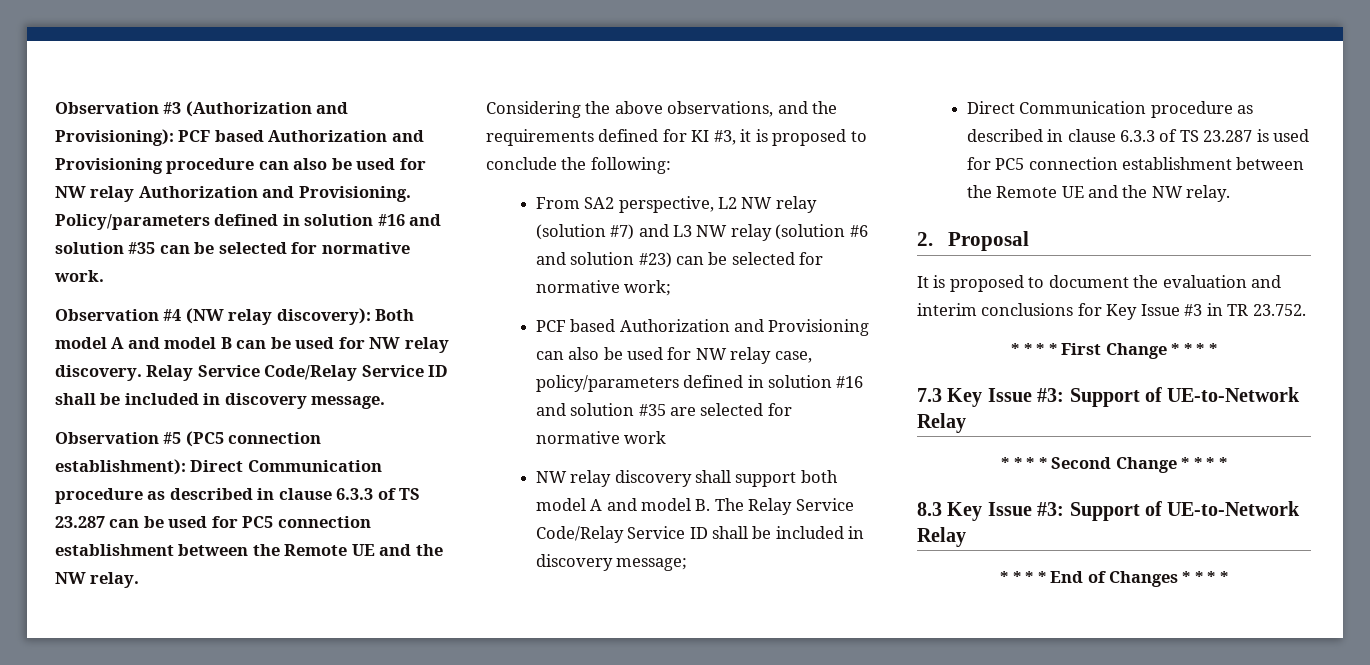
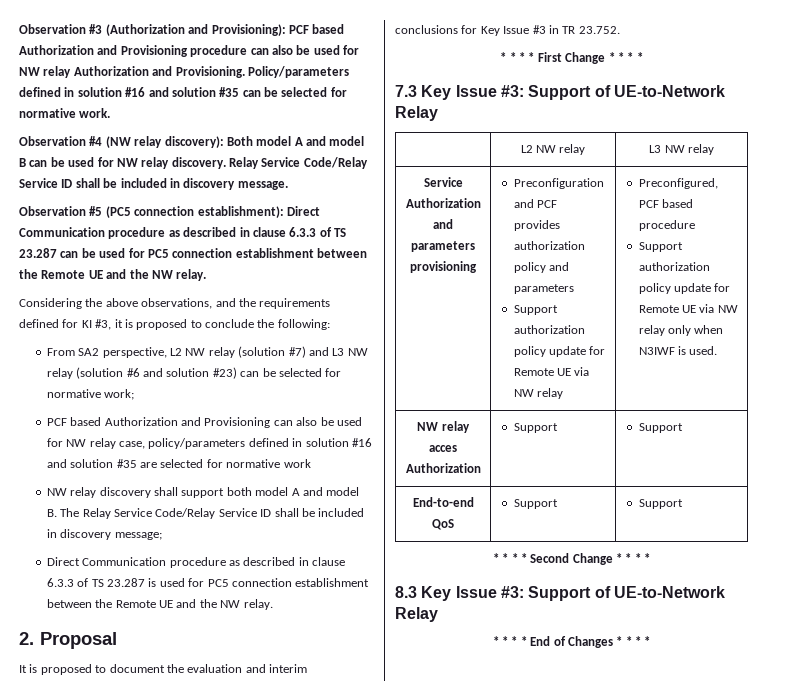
(966, 423) none -> [520,144,586,155] [649,144,714,155] [423,177,463,187] [405,198,481,208] [433,219,453,229] [411,241,475,252] [410,261,477,273] [513,178,604,189] [513,199,557,208] [513,220,560,231] [513,241,585,250] [513,262,569,273] [513,284,574,294] [513,305,558,315] [513,325,585,334] [513,346,606,357] [513,367,590,376] [513,388,563,399] [638,178,718,189] [638,199,693,208] [638,220,695,231] [638,242,683,252] [638,262,710,271] [638,283,731,294] [638,304,738,313] [638,325,724,336] [638,346,718,355] [417,421,470,433] [429,445,457,452] [405,463,481,473] [513,423,558,433] [638,423,683,433] [412,497,474,507] [432,519,454,530] [513,499,558,509] [638,499,683,509] // | L2 NW relay | L3 NW relay // Service Authorization and parameters provisioning | Preconfiguration and PCF provides authorization policy and parameters // Support authorization policy update for Remote UE via NW relay | Preconfigured, PCF based procedure // Support authorization policy update for Remote UE via NW relay only when N3IWF is used. // NW relay acces Authorization | Support | Support // End-to-end QoS | Support | Support

